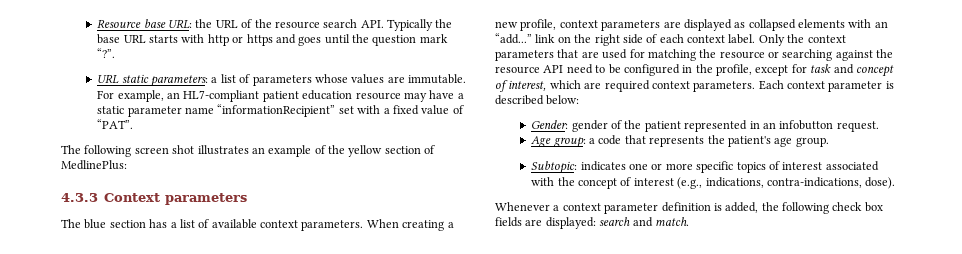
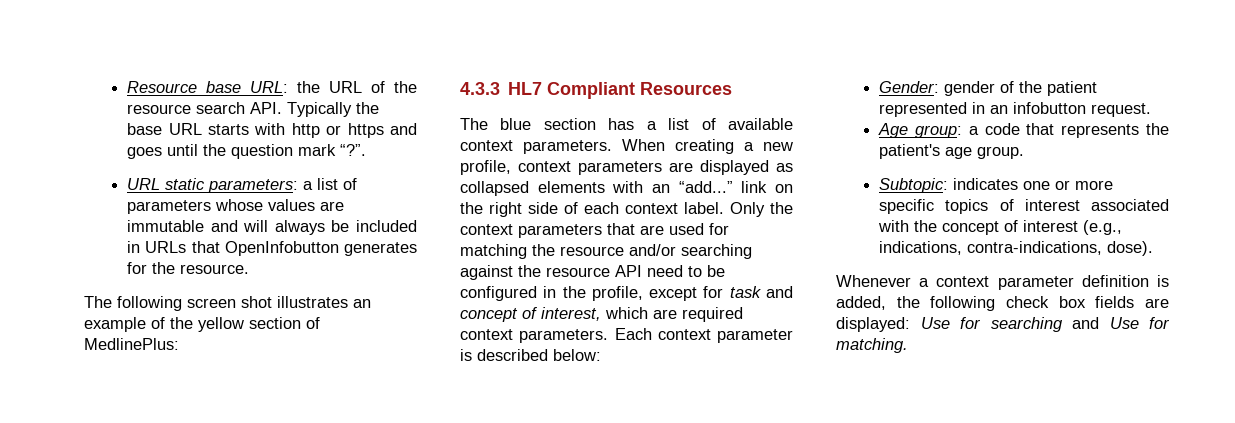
[408,74,467,84] [97,90,464,102] [97,104,464,117] [97,119,134,129] immutable. For example, an HL7-compliant patient education resource may have a static parameter name “informationRecipient” set with a fixed value of “PAT”. -> [127,220,417,235] [127,241,417,256] [127,262,250,274] immutable and will always be included in URLs that OpenInfobutton generates for the resource.
[104,193,248,205] Context parameters -> [508,82,733,99] HL7 Compliant Resources
[768,51,779,58] or -> [629,244,676,256] and/or
[599,217,689,227] search and match. -> [920,317,1170,332] [836,338,908,353] Use for searching and Use for matching.

